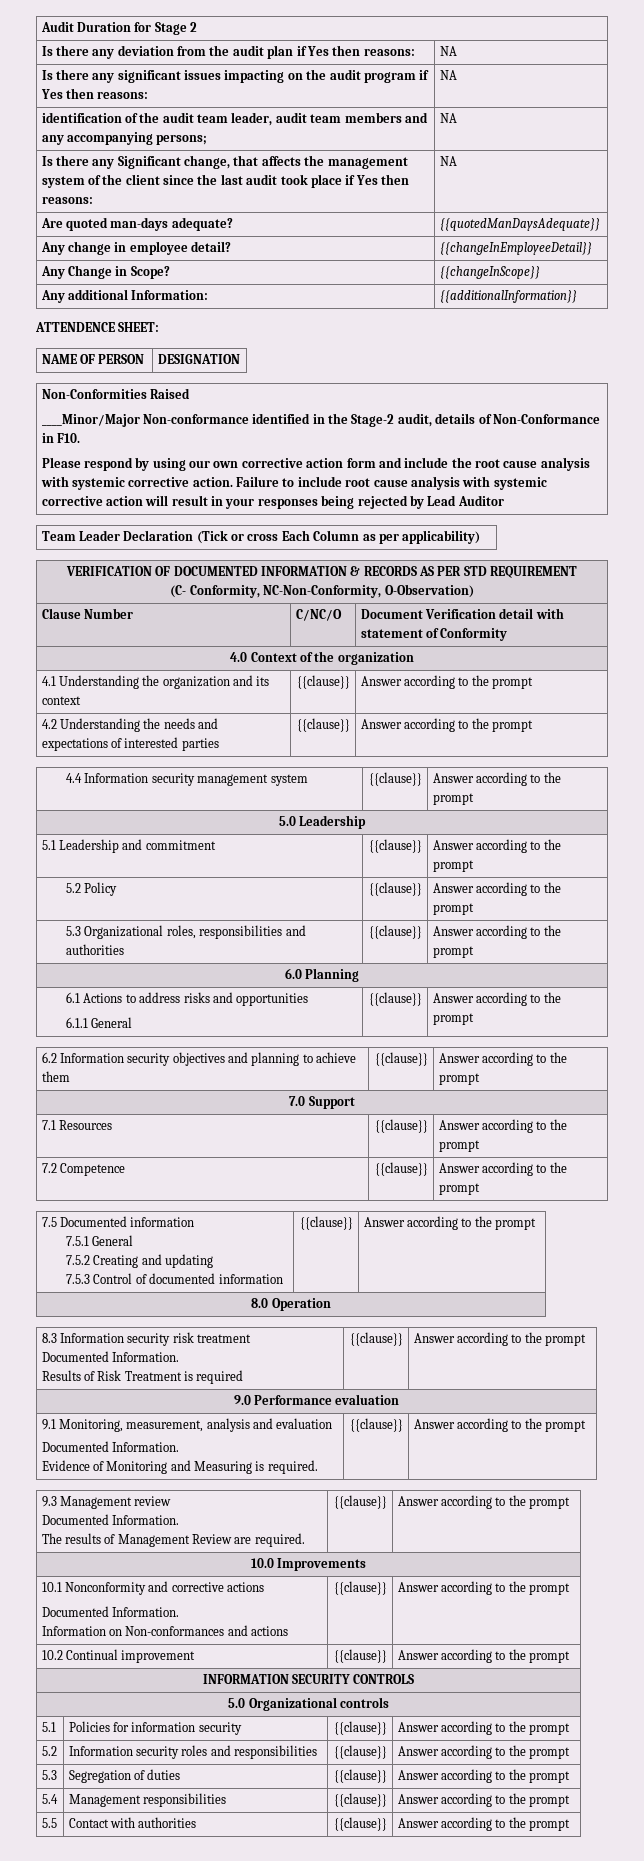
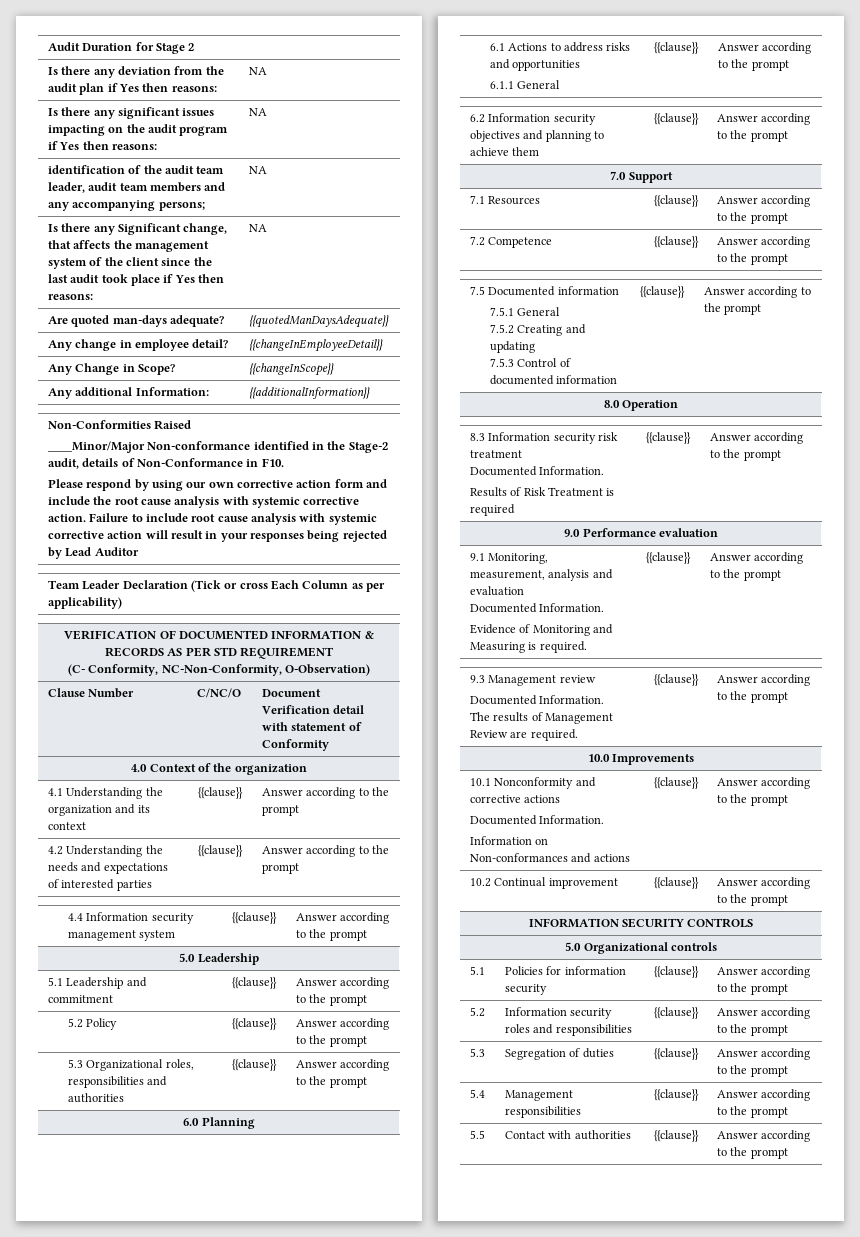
[35,322,160,332] [41,354,145,364] [157,354,240,364] // ATTENDENCE SHEET: // NAME OF PERSON | DESIGNATION -> (370, 393) none

